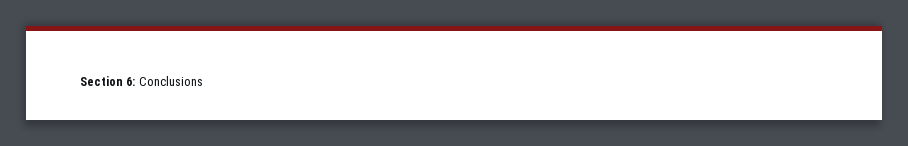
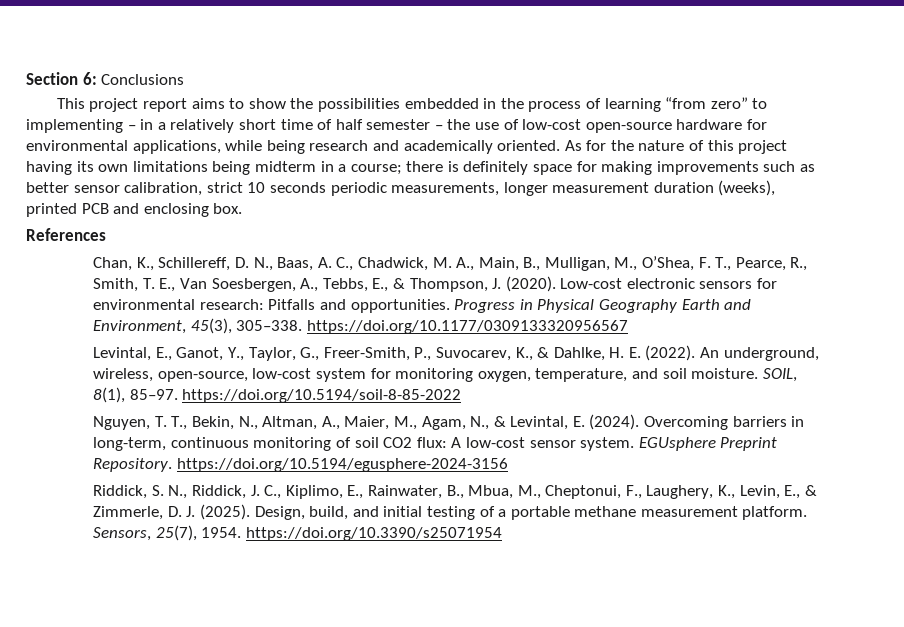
(203, 81) none -> [56,97,768,112] [26,119,768,133] [26,140,788,154] [26,161,816,175] [26,180,776,196] [26,203,243,217] [26,228,106,241] [93,256,808,271] [93,276,778,292] [93,299,752,313] [93,318,628,334] [93,345,819,361] [93,368,797,382] [93,387,462,403] [93,414,805,430] [93,437,778,451] [93,458,508,472] [93,485,817,499] [93,504,808,520] [93,525,502,541] // This project report aims to show the possibilities embedded in the process of learning “from zero” to implementing – in a relatively short time of half semester – the use of low-cost open-source hardware for environmental applications, while being research and academically oriented. As for the nature of this project having its own limitations being midterm in a course; there is definitely space for making improvements such as better sensor calibration, strict 10 seconds periodic measurements, longer measurement duration (weeks), printed PCB and enclosing box. // References // Chan, K., Schillereff, D. N., Baas, A. C., Chadwick, M. A., Main, B., Mulligan, M., O’Shea, F. T., Pearce, R., Smith, T. E., Van Soesbergen, A., Tebbs, E., & Thompson, J. (2020). Low-cost electronic sensors for environmental research: Pitfalls and opportunities. Progress in Physical Geography Earth and Environment, 45(3), 305–338. https://doi.org/10.1177/0309133320956567 // Levintal, E., Ganot, Y., Taylor, G., Freer-Smith, P., Suvocarev, K., & Dahlke, H. E. (2022). An underground, wireless, open-source, low-cost system for monitoring oxygen, temperature, and soil moisture. SOIL, 8(1), 85–97. https://doi.org/10.5194/soil-8-85-2022 // Nguyen, T. T., Bekin, N., Altman, A., Maier, M., Agam, N., & Levintal, E. (2024). Overcoming barriers in long-term, continuous monitoring of soil CO2 flux: A low-cost sensor system. EGUsphere Preprint Repository. https://doi.org/10.5194/egusphere-2024-3156 // Riddick, S. N., Riddick, J. C., Kiplimo, E., Rainwater, B., Mbua, M., Cheptonui, F., Laughery, K., Levin, E., & Zimmerle, D. J. (2025). Design, build, and initial testing of a portable methane measurement platform. Sensors, 25(7), 1954. https://doi.org/10.3390/s25071954

